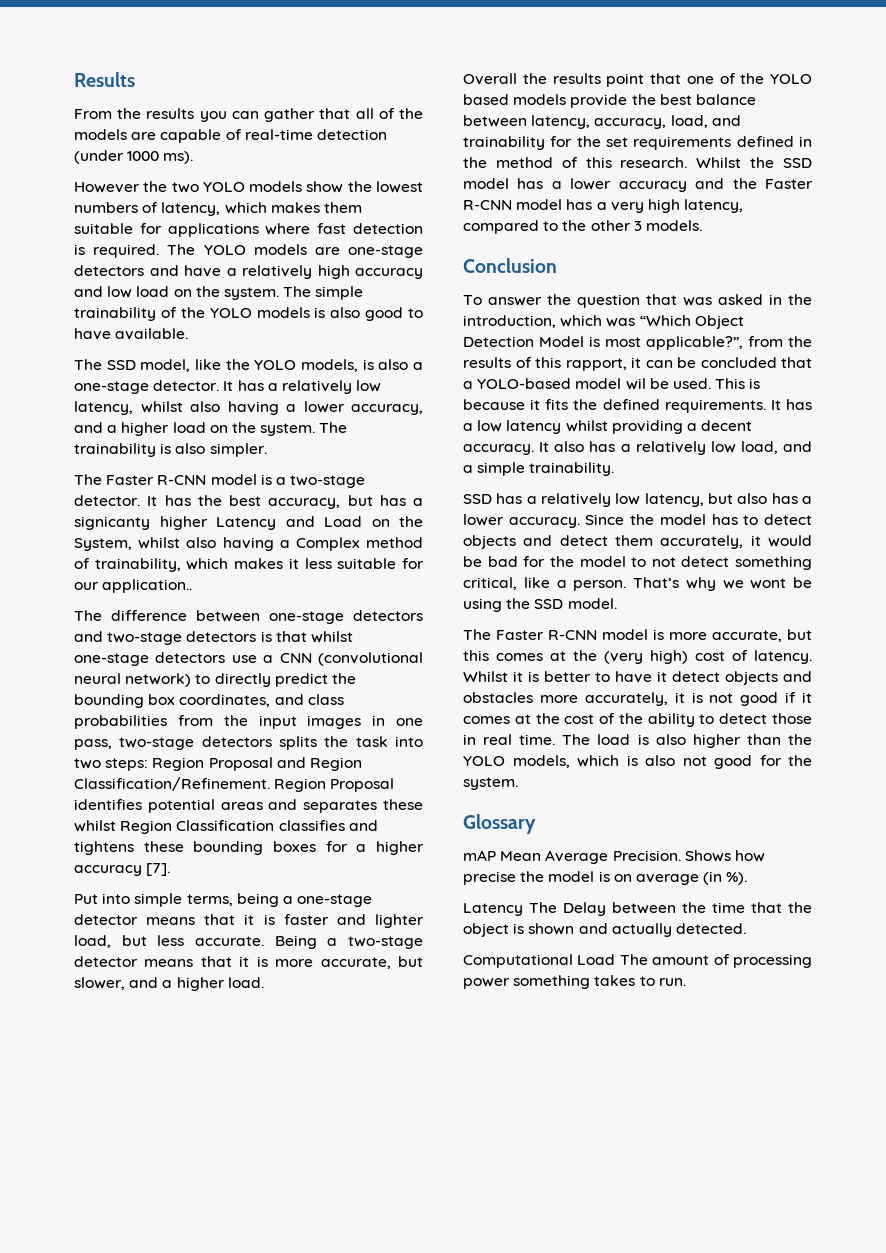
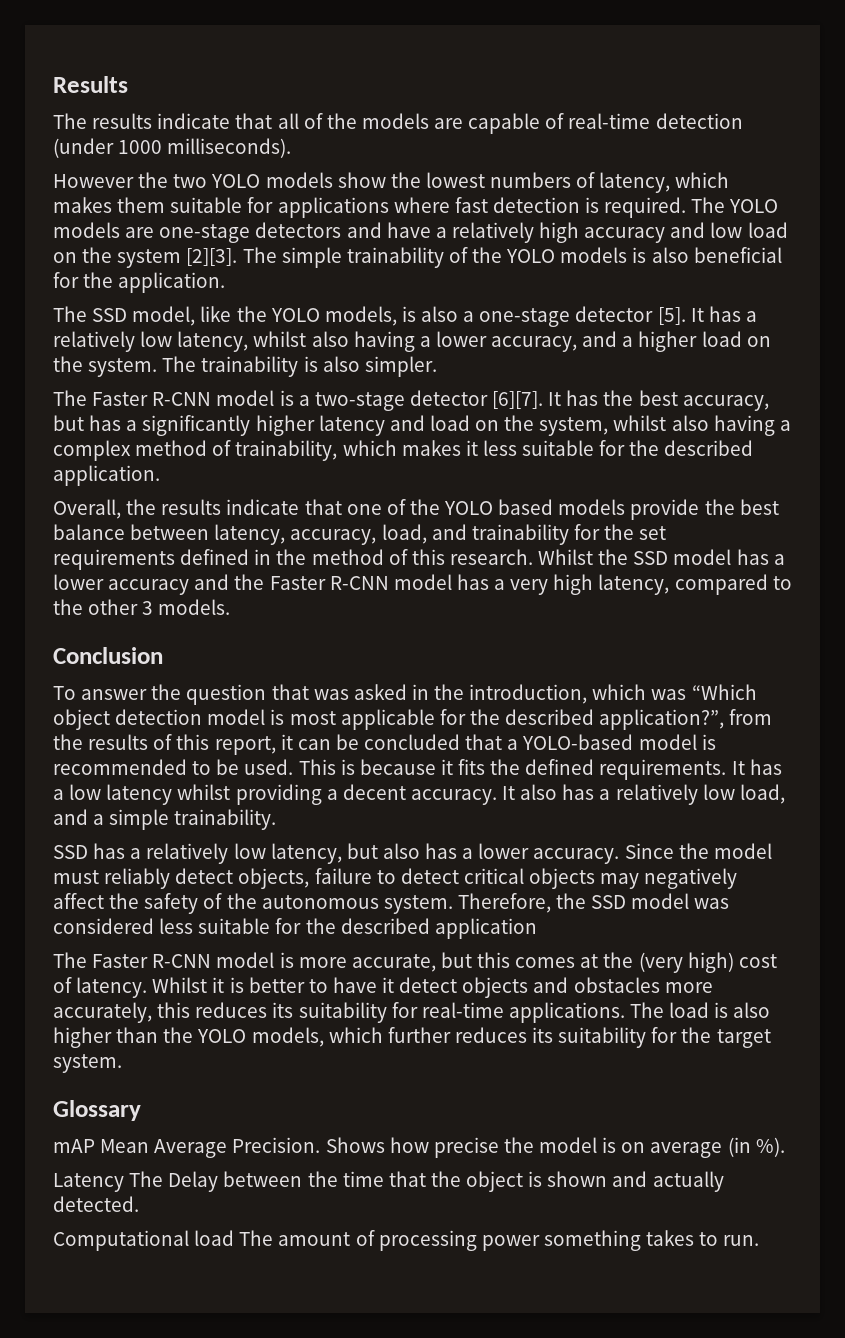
[74,108,316,122] From the results you can gather -> [53,113,231,129] The results indicate
[163,151,194,164] ms). -> [167,138,292,158] milliseconds).
[223,287,279,300] system. -> [117,248,238,268] system [2][3].
[365,307,423,321] [74,328,189,340] good to have available. -> [693,247,782,263] [53,272,226,293] beneficial for the application.
[153,380,220,391] detector. -> [575,306,686,325] detector [5].
[74,495,140,506] detector. -> [409,390,544,409] detector [6][7].
[74,516,423,530] [74,537,360,551] signicanty higher Latency and Load on the System, whilst also having a Complex -> [142,415,791,436] [53,440,131,461] significantly higher latency and load on the system, whilst also having a complex
[74,579,193,593] [74,610,423,624] [74,631,353,645] [74,652,423,666] [74,673,356,687] [74,694,344,708] [74,715,423,729] [74,736,423,750] [74,757,362,771] [74,777,395,792] [74,799,424,813] [74,820,378,834] [74,841,424,855] [74,863,171,876] [74,893,373,907] [74,914,424,928] [74,935,423,949] [74,956,423,969] [74,977,264,991] [463,73,645,87] our application.. // The difference between one-stage detectors and two-stage detectors is that whilst one-stage detectors use a CNN (convolutional neural network) to directly predict the bounding box coordinates, and class probabilities from the input images in one pass, two-stage detectors splits the task into two steps: Region Proposal and Region Classification/Refinement. Region Proposal identifies potential areas and separates these whilst Region Classification classifies and tightens these bounding boxes for a higher accuracy [7]. // Put into simple terms, being a one-stage detector means that it is faster and lighter load, but less accurate. Being a two-stage detector means that it is more accurate, but slower, and a higher load. // Overall the results point -> [629,440,754,456] [53,465,160,486] [53,499,300,519] the described application. // Overall, the results indicate
[694,315,744,329] [463,336,743,350] Object Detection Model is most applicable?”, -> [53,709,725,730] object detection model is most applicable for the described application?”,
[565,358,627,371] rapport, -> [214,736,276,755] report,
[625,378,646,390] wil -> [701,734,716,750] [53,759,212,775] is recommended to
[711,514,812,525] [463,535,812,549] [463,556,812,570] [463,577,812,591] [463,598,617,612] has to detect objects and detect them accurately, it would be bad for the model to not detect something critical, like a person. That’s why we wont be using the SSD model. -> [53,868,738,889] [53,893,730,914] [53,918,537,939] must reliably detect objects, failure to detect critical objects may negatively affect the safety of the autonomous system. Therefore, the SSD model was considered less suitable for the described application
[674,692,812,706] [463,713,812,727] [463,734,556,745] it is not good if it comes at the cost of the ability to detect those in real time. -> [157,1002,625,1023] this reduces its suitability for real-time applications.
[626,755,812,769] is also not good for the -> [387,1027,771,1048] further reduces its suitability for the target
[577,954,616,965] Load -> [194,1230,235,1246] load

